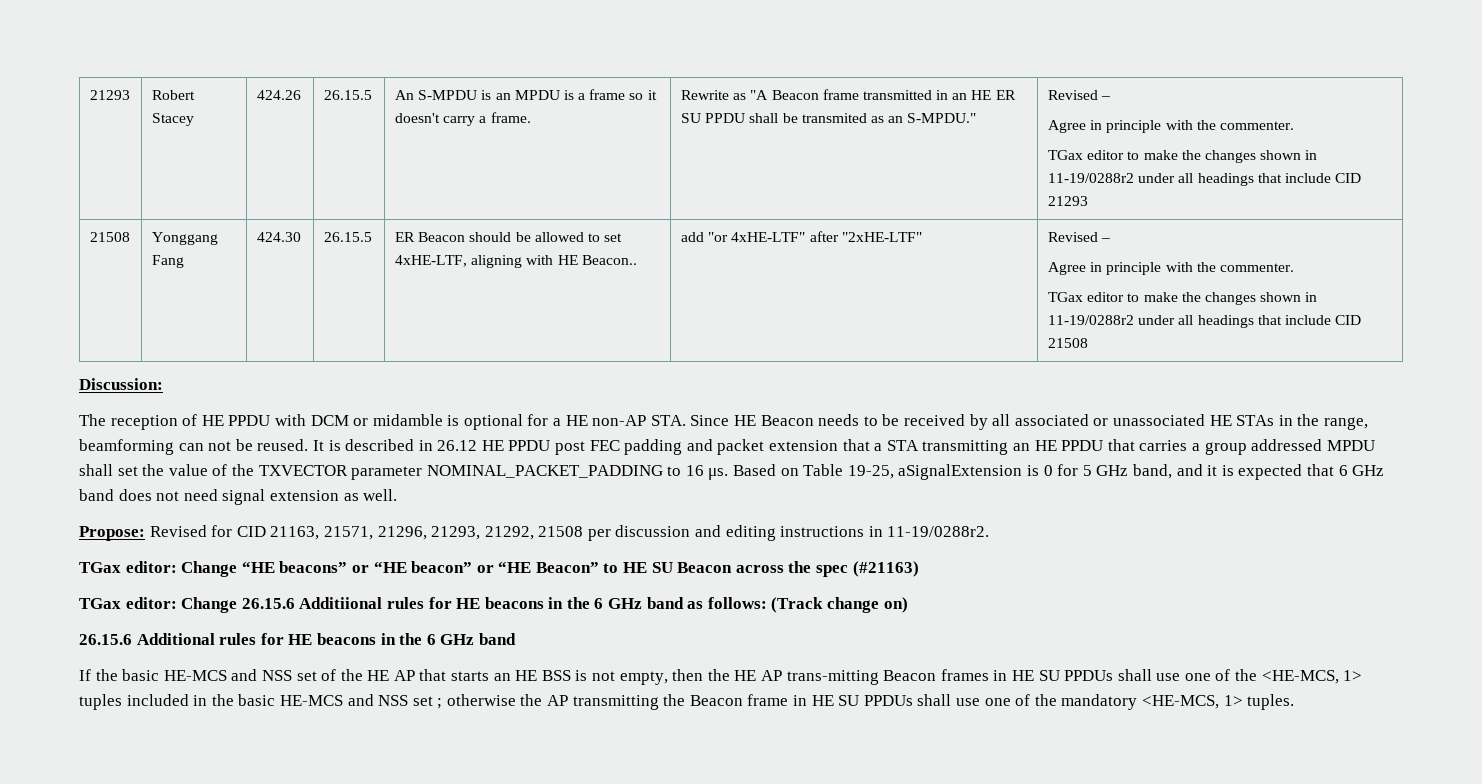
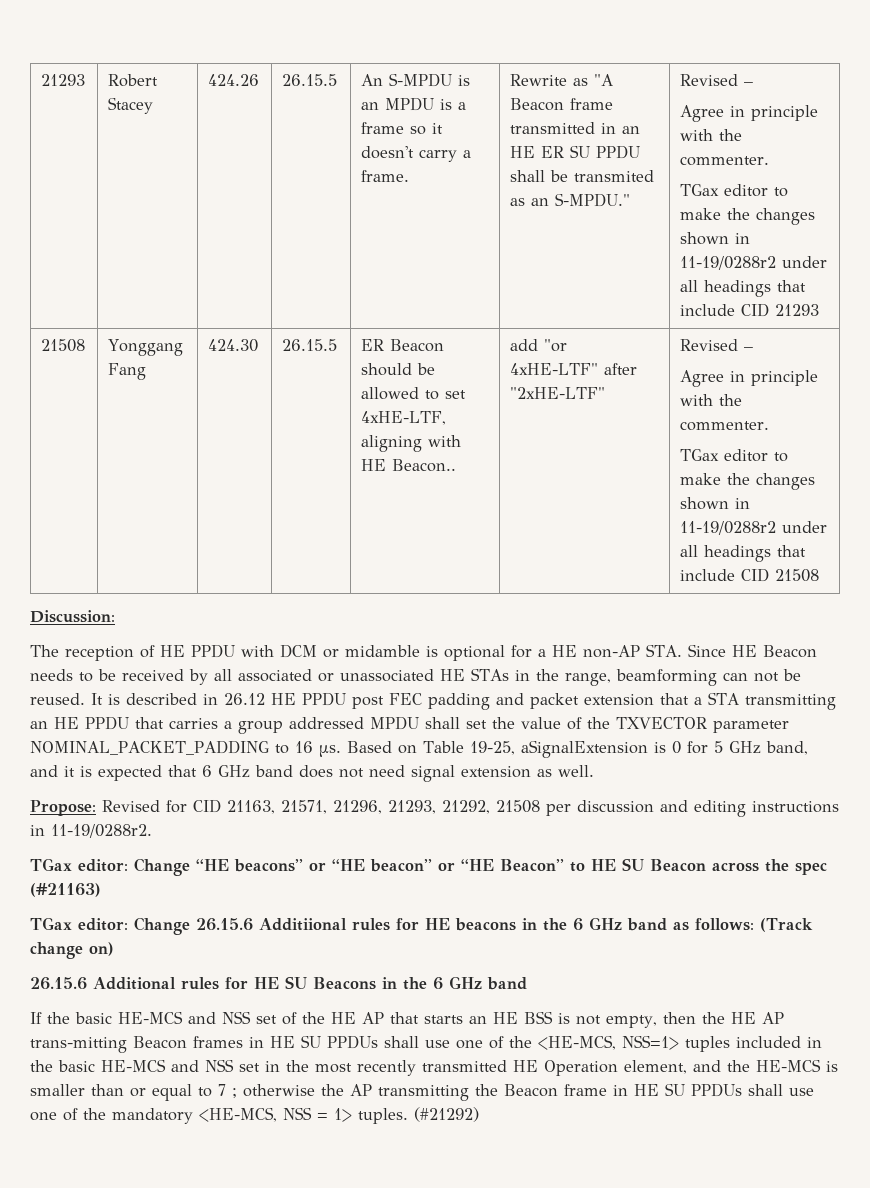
[316,633,376,645] beacons -> [285,976,376,990] SU Beacons
[1343,670,1363,681] 1> -> [622,1035,679,1050] NSS=1>
(433, 701) none -> [265,1059,838,1076] [30,1084,226,1101] in the most recently transmitted HE Operation element, and the HE-MCS is smaller than or equal to 7
(1219, 702) none -> [283,1107,328,1120] NSS =
(1295, 702) none -> [414,1107,479,1122] (#21292)

